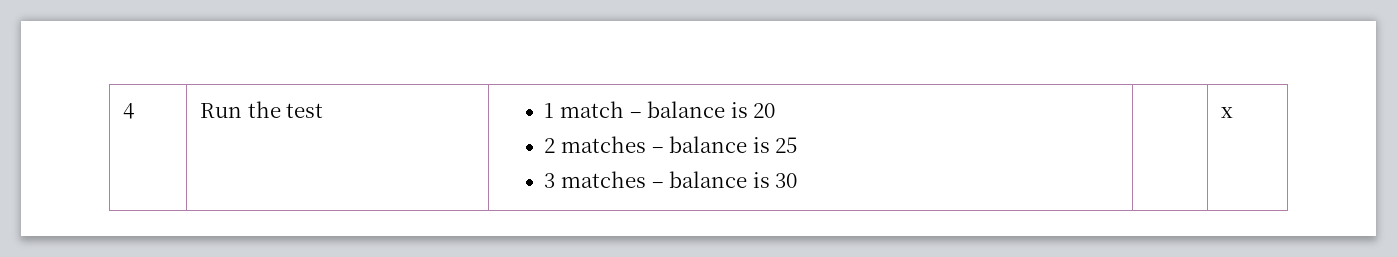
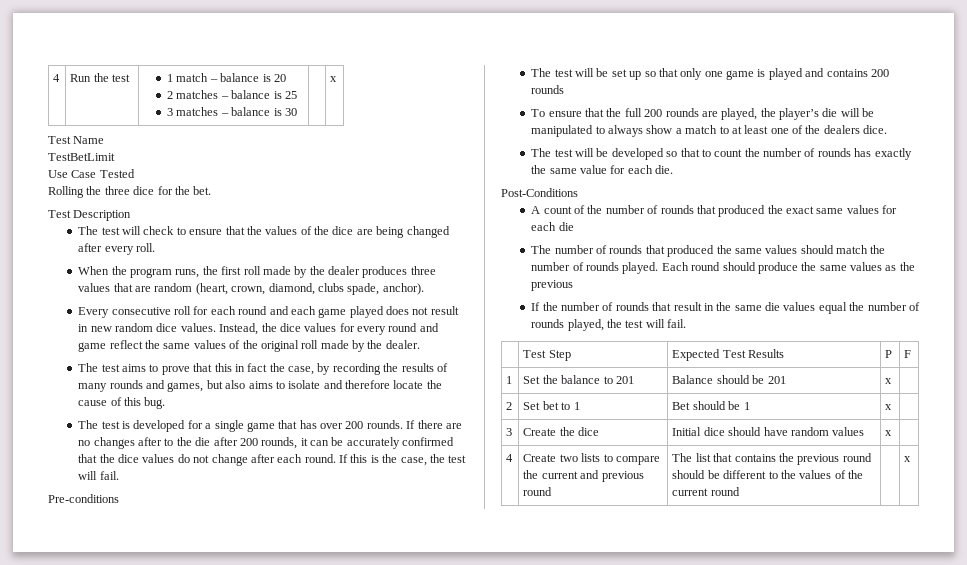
(1234, 112) none -> [48,136,105,144] [48,153,115,161] [48,169,135,178] [48,186,212,198] [48,210,132,221] [78,226,450,238] [78,243,156,255] [78,266,436,278] [78,283,424,295] [78,306,459,318] [78,323,439,335] [78,340,420,352] [78,363,448,375] [78,380,442,392] [78,397,166,409] [78,420,462,432] [78,437,455,449] [78,454,467,466] [78,471,119,480] [48,494,119,503] [531,68,889,80] [531,85,565,94] [531,108,875,120] [531,125,888,137] [531,148,912,160] [531,165,674,174] [501,188,578,197] [531,205,898,217] [531,222,574,231] [531,245,886,257] [531,262,915,274] [531,280,574,291] [531,302,920,314] [531,319,687,331] [523,350,571,361] [672,349,785,361] [885,350,893,358] [904,350,912,358] [506,376,513,384] [523,375,634,384] [672,375,786,384] [885,378,893,384] [506,402,513,410] [523,401,580,410] [672,401,750,410] [885,404,893,410] [506,428,513,436] [523,427,600,436] [672,427,865,436] [885,430,893,436] [506,454,514,462] [523,453,660,465] [523,470,644,482] [523,487,553,496] [672,453,872,465] [672,470,864,479] [672,487,740,496] [904,456,912,462] // Test Name // TestBetLimit // Use Case Tested // Rolling the three dice for the bet. // Test Description // The test will check to ensure that the values of the dice are being changed after every roll. // When the program runs, the first roll made by the dealer produces three values that are random (heart, crown, diamond, clubs spade, anchor). // Every consecutive roll for each round and each game played does not result in new random dice values. Instead, the dice values for every round and game reflect the same values of the original roll made by the dealer. // The test aims to prove that this in fact the case, by recording the results of many rounds and games, but also aims to isolate and therefore locate the cause of this bug. // The test is developed for a single game that has over 200 rounds. If there are no changes after to the die after 200 rounds, it can be accurately confirmed that the dice values do not change after each round. If this is the case, the test will fail. // Pre-conditions // The test will be set up so that only one game is played and contains 200 rounds // To ensure that the full 200 rounds are played, the player’s die will be manipulated to always show a match to at least one of the dealers dice. // The test will be developed so that to count the number of rounds has exactly the same value for each die. // Post-Conditions // A count of the number of rounds that produced the exact same values for each die // The number of rounds that produced the same values should match the number of rounds played. Each round should produce the same values as the previous // If the number of rounds that result in the same die values equal the number of rounds played, the test will fail. // | Test Step | Expected Test Results | P | F // 1 | Set the balance to 201 | Balance should be 201 | x | // 2 | Set bet to 1 | Bet should be 1 | x | // 3 | Create the dice | Initial dice should have random values | x | // 4 | Create two lists to compare the current and previous round | The list that contains the previous round should be different to the values of the current round | | x

